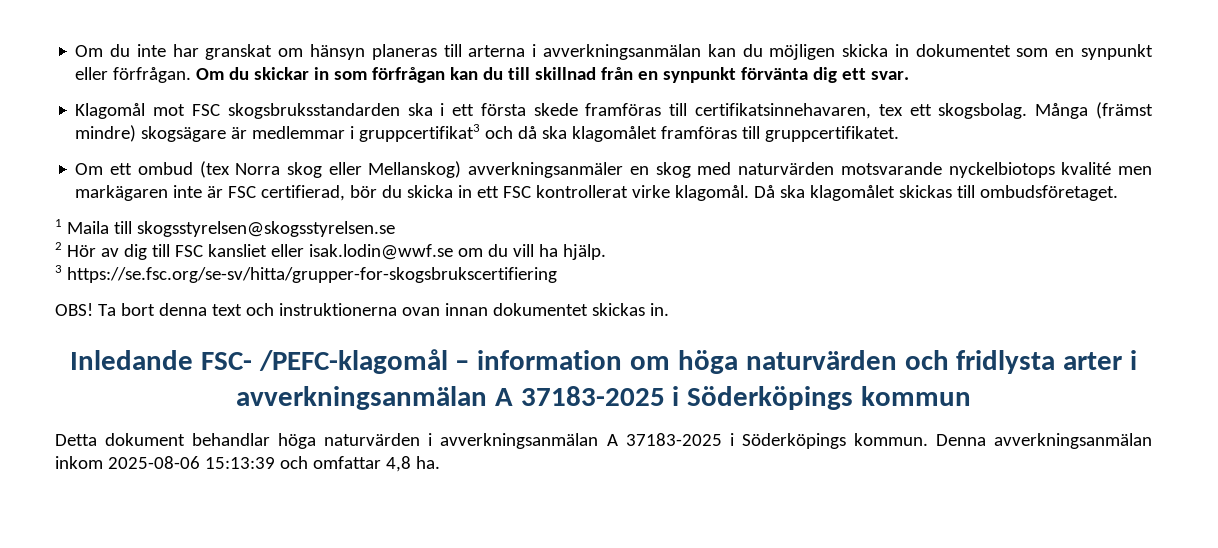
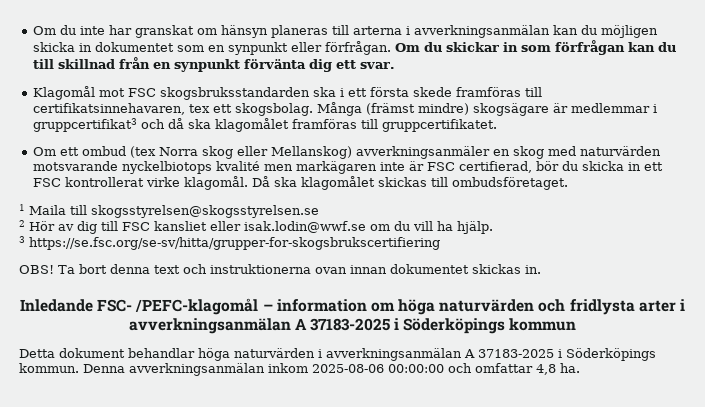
[204,457,275,469] 15:13:39 -> [388,364,444,373] 00:00:00

